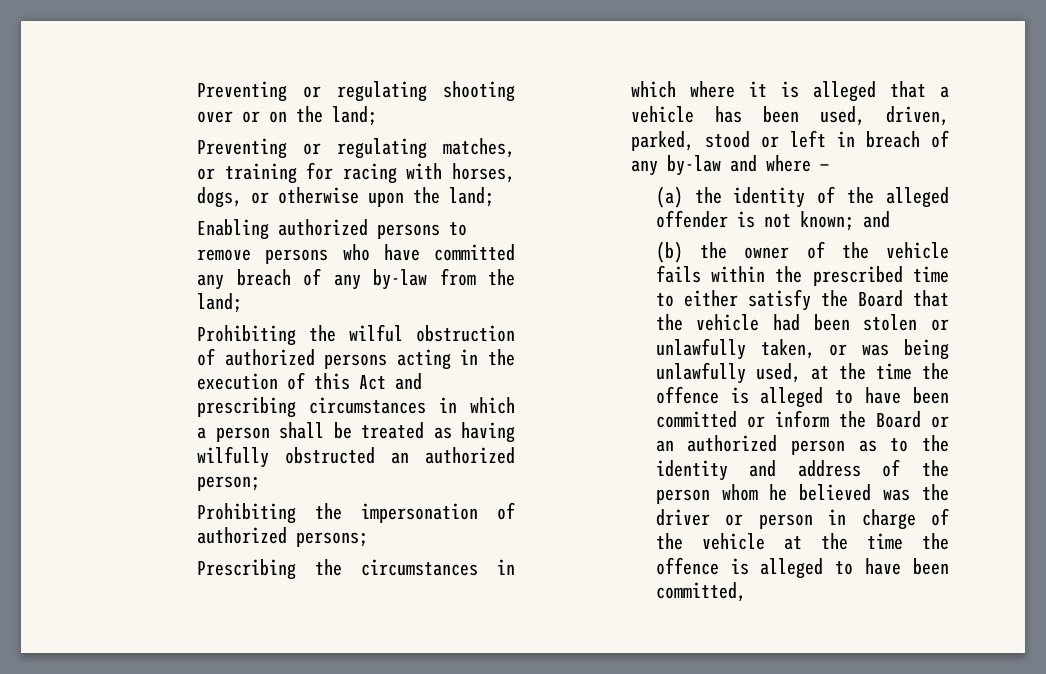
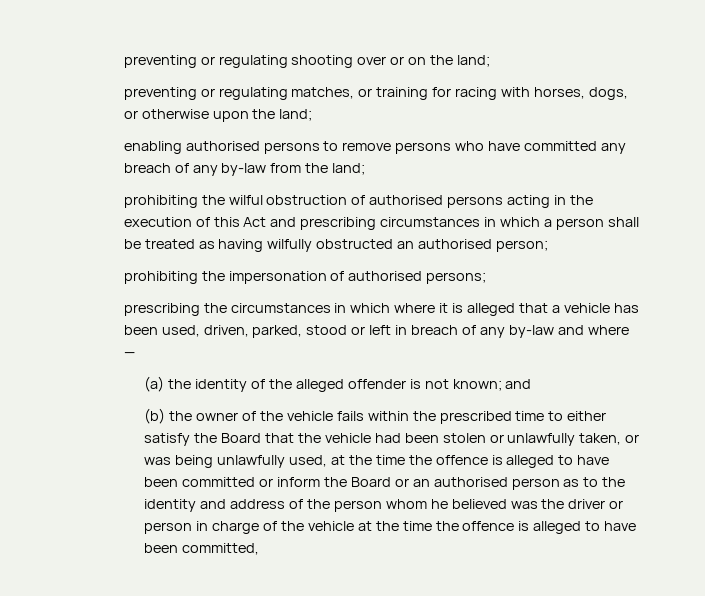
[197,81,288,102] Preventing -> [123,55,197,68] preventing
[197,138,288,159] Preventing -> [123,87,197,100] preventing
[197,219,369,240] Enabling authorized -> [123,141,260,154] enabling authorised
[197,325,297,346] Prohibiting -> [123,195,198,208] prohibiting
[224,349,315,366] authorized -> [369,195,444,205] authorised
[425,447,515,464] authorized -> [418,239,493,249] authorised
[197,503,297,524] Prohibiting -> [123,271,198,284] prohibiting
[197,527,288,544] authorized -> [348,271,423,281] authorised
[197,559,297,580] Prescribing -> [123,303,200,316] prescribing
[687,435,778,452] authorized -> [433,477,508,487] authorised

